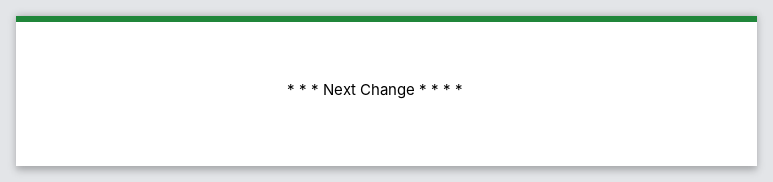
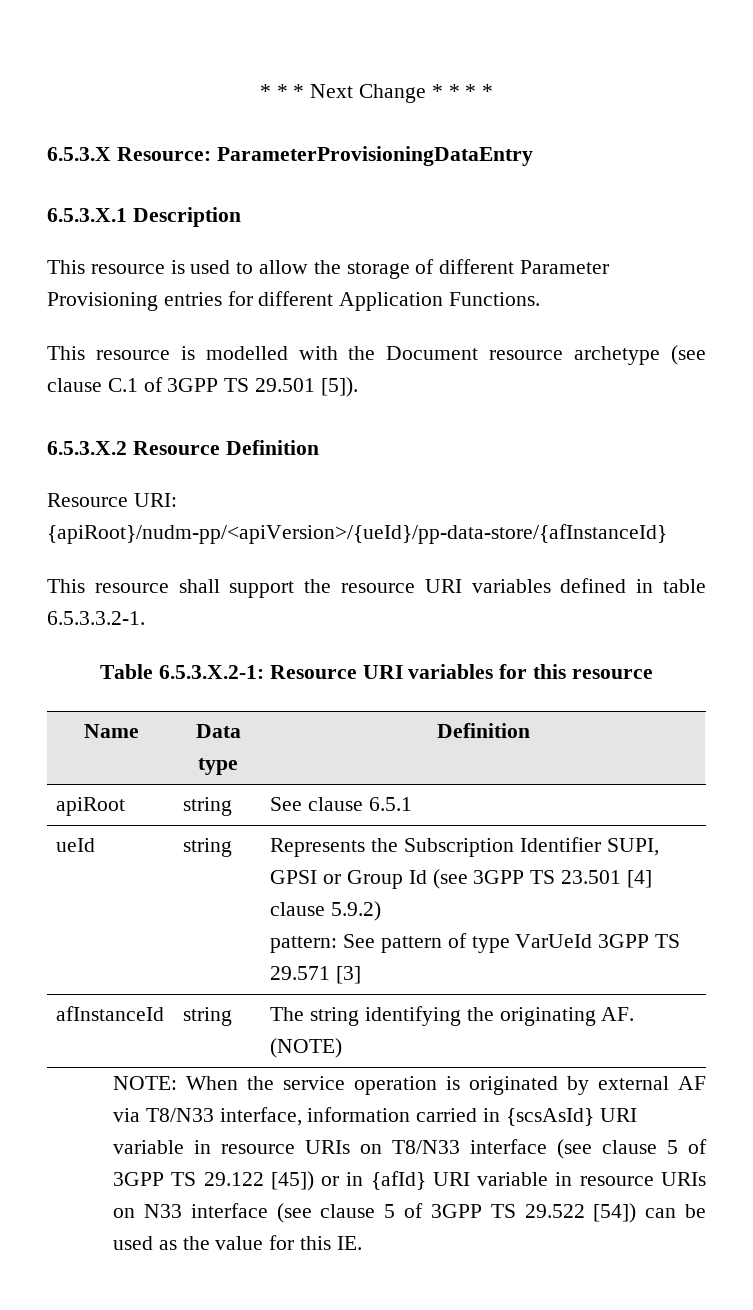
(464, 89) none -> [47,146,533,166] [47,207,241,227] [47,259,610,279] [47,291,541,311] [47,345,707,365] [47,377,358,397] [47,440,319,455] [47,493,177,507] [47,524,667,544] [47,578,706,598] [47,611,145,625] [100,664,653,679] [83,724,139,738] [195,724,241,738] [197,758,238,775] [437,723,530,738] [56,797,126,816] [183,797,233,816] [270,797,412,811] [56,838,96,852] [183,838,233,857] [270,837,659,857] [270,869,652,889] [270,901,382,921] [270,933,681,953] [270,966,362,984] [56,1006,165,1021] [183,1007,233,1026] [270,1006,635,1026] [270,1038,343,1058] [113,1076,706,1095] [113,1107,637,1126] [113,1139,708,1159] [113,1171,706,1191] [113,1203,707,1223] [113,1235,362,1250] // 6.5.3.X Resource: ParameterProvisioningDataEntry // 6.5.3.X.1 Description // This resource is used to allow the storage of different Parameter Provisioning entries for different Application Functions. // This resource is modelled with the Document resource archetype (see clause C.1 of 3GPP TS 29.501 [5]). // 6.5.3.X.2 Resource Definition // Resource URI: {apiRoot}/nudm-pp/<apiVersion>/{ueId}/pp-data-store/{afInstanceId} // This resource shall support the resource URI variables defined in table 6.5.3.3.2-1. // Table 6.5.3.X.2-1: Resource URI variables for this resource // Name | Data type | Definition // apiRoot | string | See clause 6.5.1 // ueId | string | Represents the Subscription Identifier SUPI, GPSI or Group Id (see 3GPP TS 23.501 [4] clause 5.9.2) // pattern: See pattern of type VarUeId 3GPP TS 29.571 [3] // afInstanceId | string | The string identifying the originating AF. (NOTE) // NOTE: When the service operation is originated by external AF via T8/N33 interface, information carried in {scsAsId} URI variable in resource URIs on T8/N33 interface (see clause 5 of 3GPP TS 29.122 [45]) or in {afId} URI variable in resource URIs on N33 interface (see clause 5 of 3GPP TS 29.522 [54]) can be used as the value for this IE.

